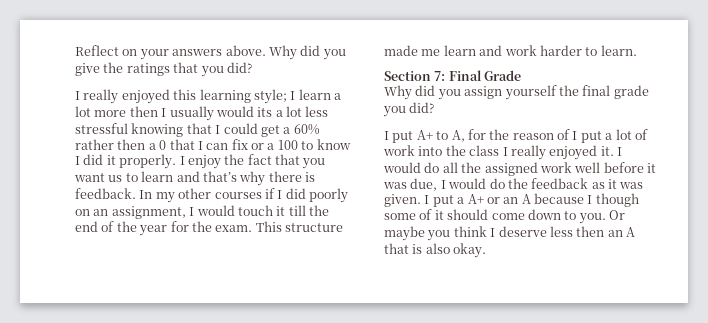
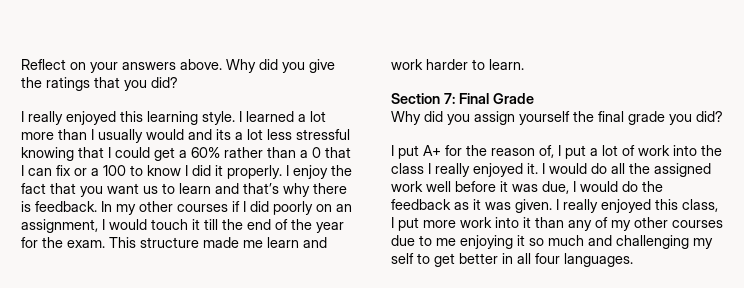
[253,89,331,104] style; I learn -> [202,111,294,125] style. I learned
[129,106,158,117] then -> [58,129,87,140] than
(254, 111) none -> [188,129,212,140] and
[117,139,146,150] then -> [267,147,296,158] than
[436,130,465,142] to A, -> (441, 150) none
[557,129,570,140] of -> [539,145,554,158] of,
[432,193,639,207] [384,209,625,224] [384,226,635,241] [384,243,487,258] put a A+ or an A because I though some of it should come down to you. Or maybe you think I deserve less then an A that is also okay. -> [563,199,718,213] [391,217,723,231] [391,235,713,249] [391,253,633,267] really enjoyed this class, I put more work into it than any of my other courses due to me enjoying it so much and challenging my self to get better in all four languages.

